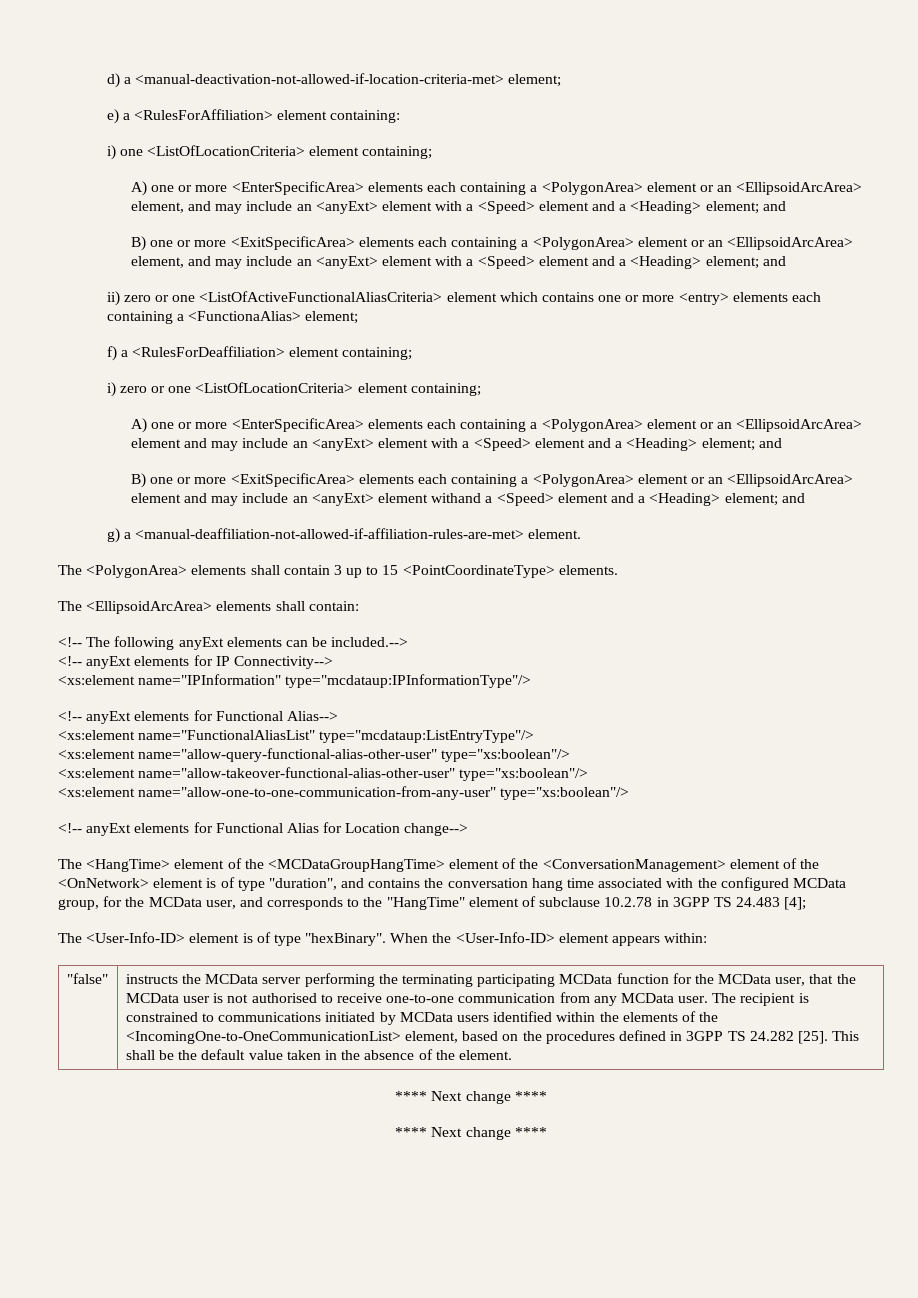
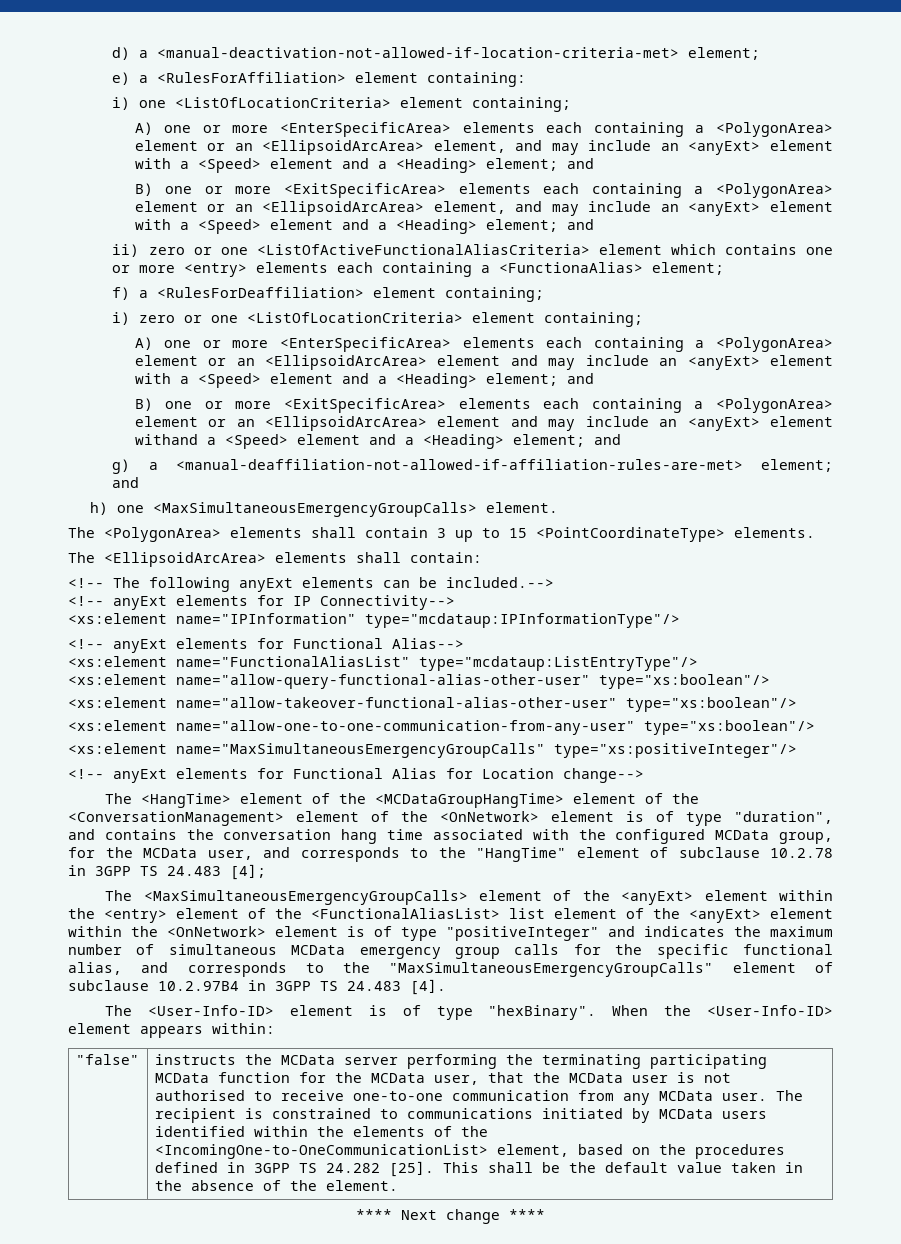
(524, 533) none -> [761,459,833,472] [112,477,140,488] [90,502,478,517] element; and // h) one <MaxSimultaneousEmergencyGroupCalls>
(630, 793) none -> [68,743,797,758] // <xs:element name="MaxSimultaneousEmergencyGroupCalls" type="xs:positiveInteger"/>
(807, 903) none -> [105,890,834,905] [68,908,833,923] [68,926,833,941] [68,944,833,959] [68,962,833,977] [68,979,446,995] // The <MaxSimultaneousEmergencyGroupCalls> element of the <anyExt> element within the <entry> element of the <FunctionalAliasList> list element of the <anyExt> element within the <OnNetwork> element is of type "positiveInteger" and indicates the maximum number of simultaneous MCData emergency group calls for the specific functional alias, and corresponds to the "MaxSimultaneousEmergencyGroupCalls" element of subclause 10.2.97B4 in 3GPP TS 24.483 [4].
[395,1127,547,1140] // **** Next change **** -> (545, 1214) none

